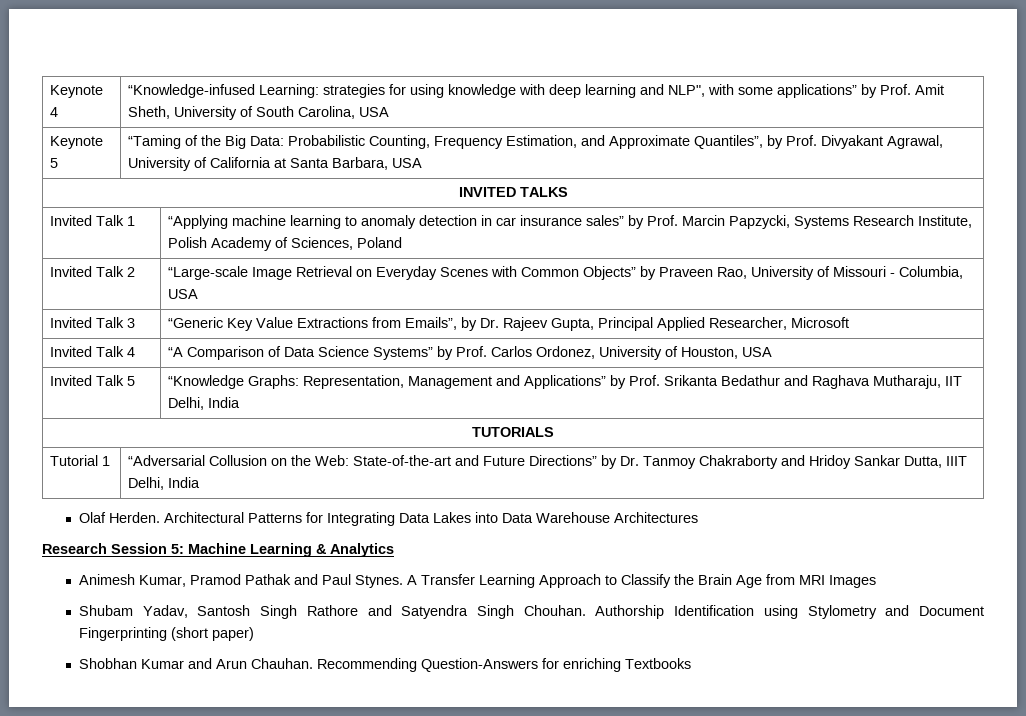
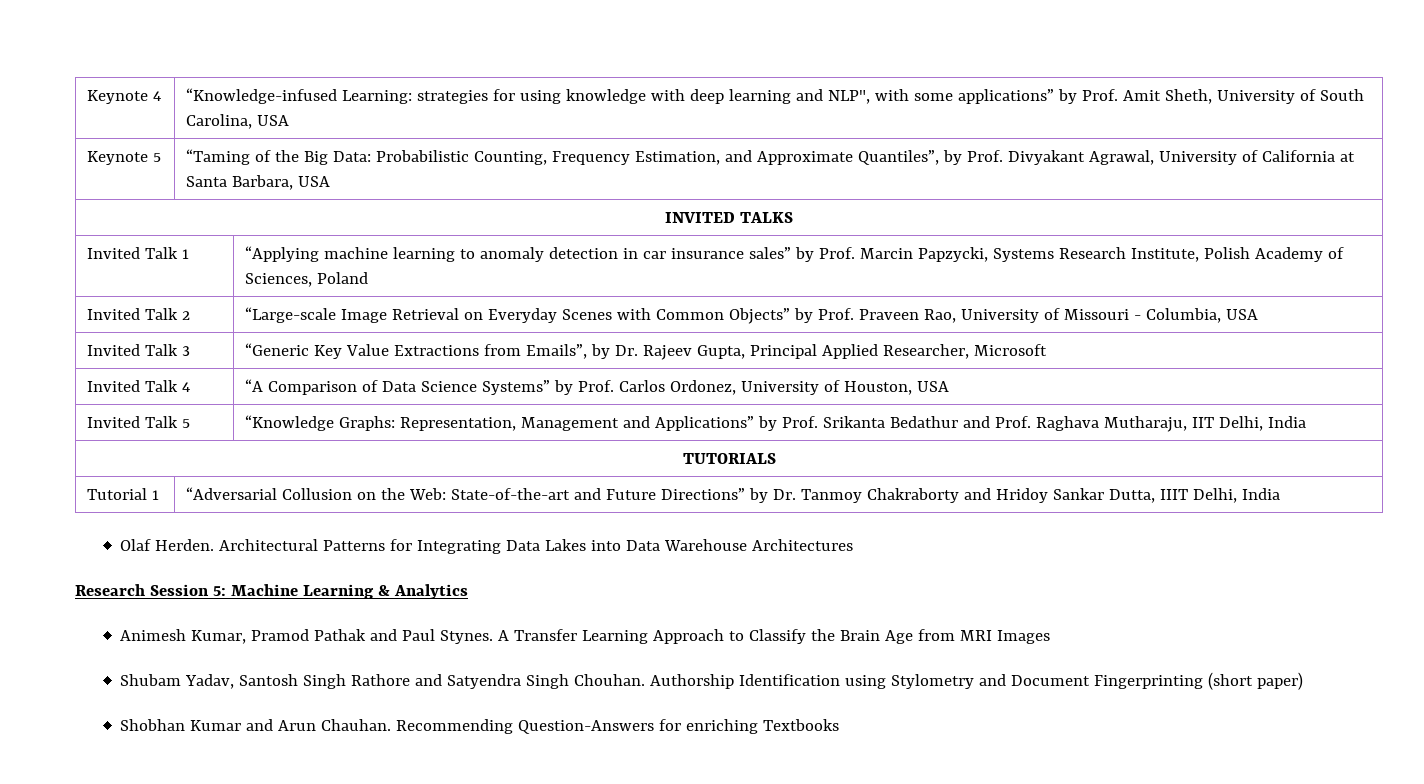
(656, 273) none -> [818,308,855,320] Prof.
(808, 380) none -> [995,416,1032,428] Prof.

